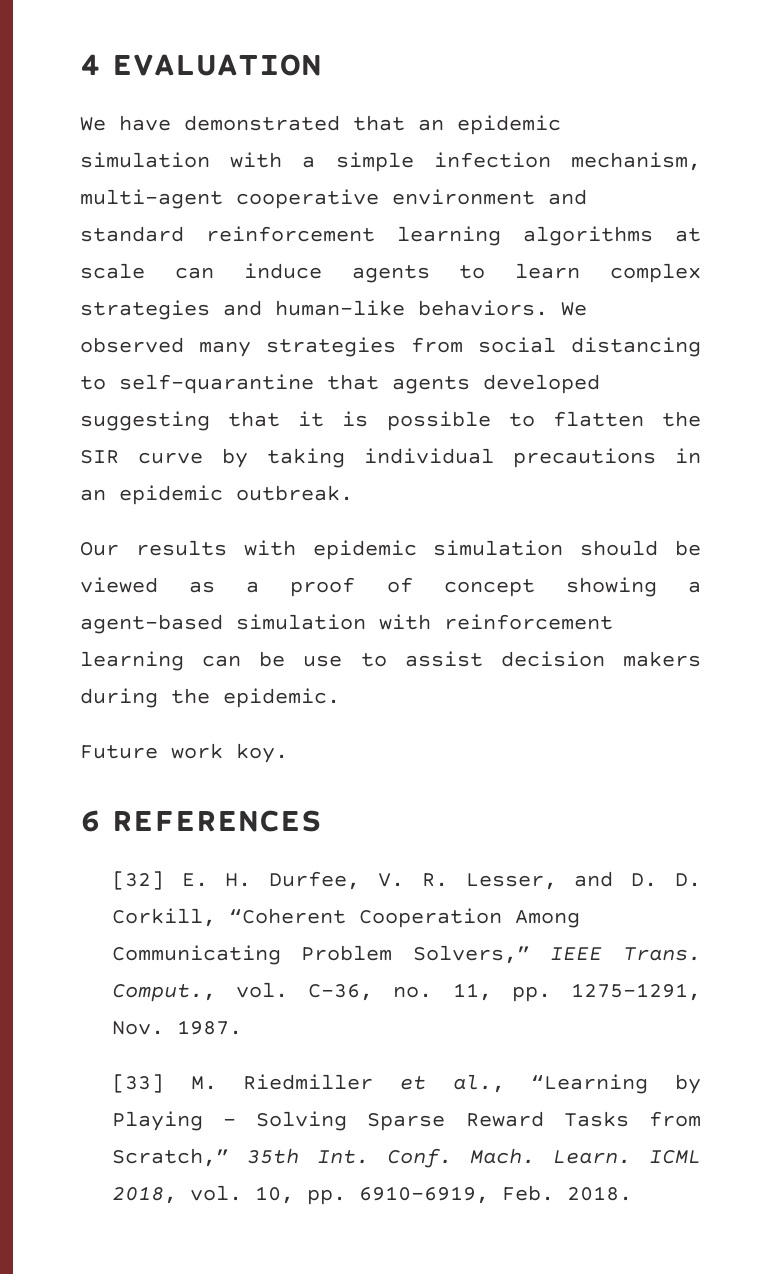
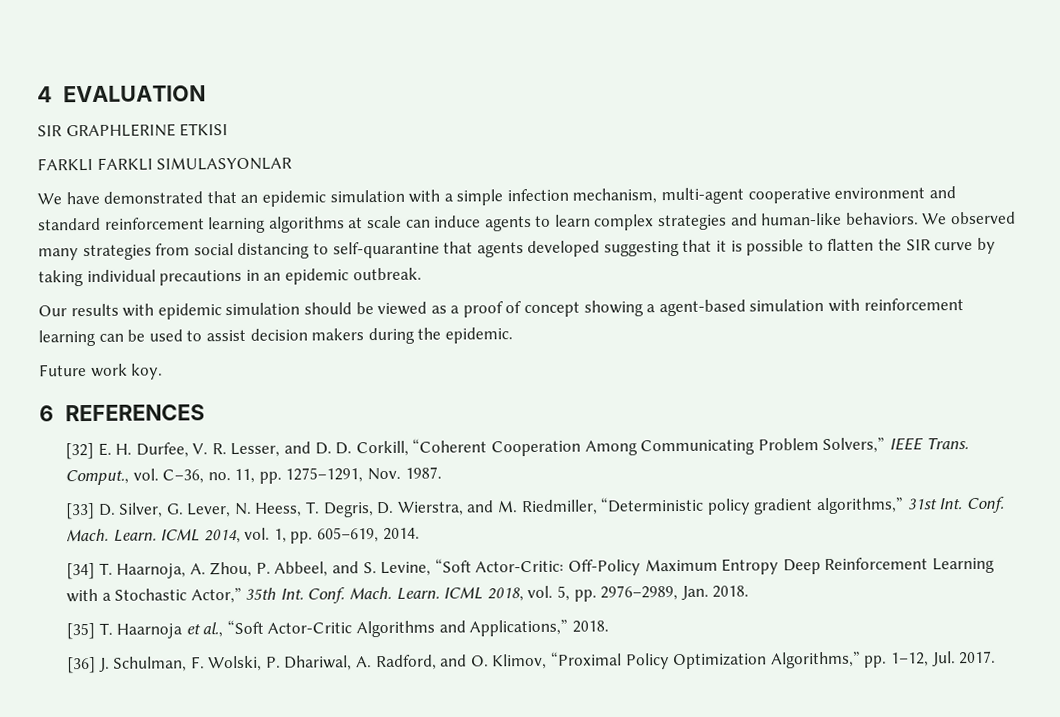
(322, 65) none -> [37,123,229,138] [37,156,293,172] // SIR GRAPHLERINE ETKISI // FARKLI FARKLI SIMULASYONLAR
[303,655,343,667] use -> [148,329,183,342] used
[190,1074,702,1094] [111,1111,702,1131] [111,1148,229,1167] M. Riedmiller et al., “Learning by Playing - Solving Sparse Reward Tasks from Scratch,” -> [97,496,1005,518] [65,527,420,544] [65,557,995,580] [65,587,242,604] D. Silver, G. Lever, N. Heess, T. Degris, D. Wierstra, and M. Riedmiller, “Deterministic policy gradient algorithms,” 31st Int. Conf. Mach. Learn. ICML 2014, vol. 1, pp. 605–619, 2014. // [34] T. Haarnoja, A. Zhou, P. Abbeel, and S. Levine, “Soft Actor-Critic: Off-Policy Maximum Entropy Deep Reinforcement Learning with a Stochastic Actor,”
[254,1185,632,1205] 10, pp. 6910–6919, Feb. 2018. -> [557,584,750,602] [65,619,609,640] [66,650,997,674] 5, pp. 2976–2989, Jan. 2018. // [35] T. Haarnoja et al., “Soft Actor-Critic Algorithms and Applications,” 2018. // [36] J. Schulman, F. Wolski, P. Dhariwal, A. Radford, and O. Klimov, “Proximal Policy Optimization Algorithms,” pp. 1–12, Jul. 2017.

